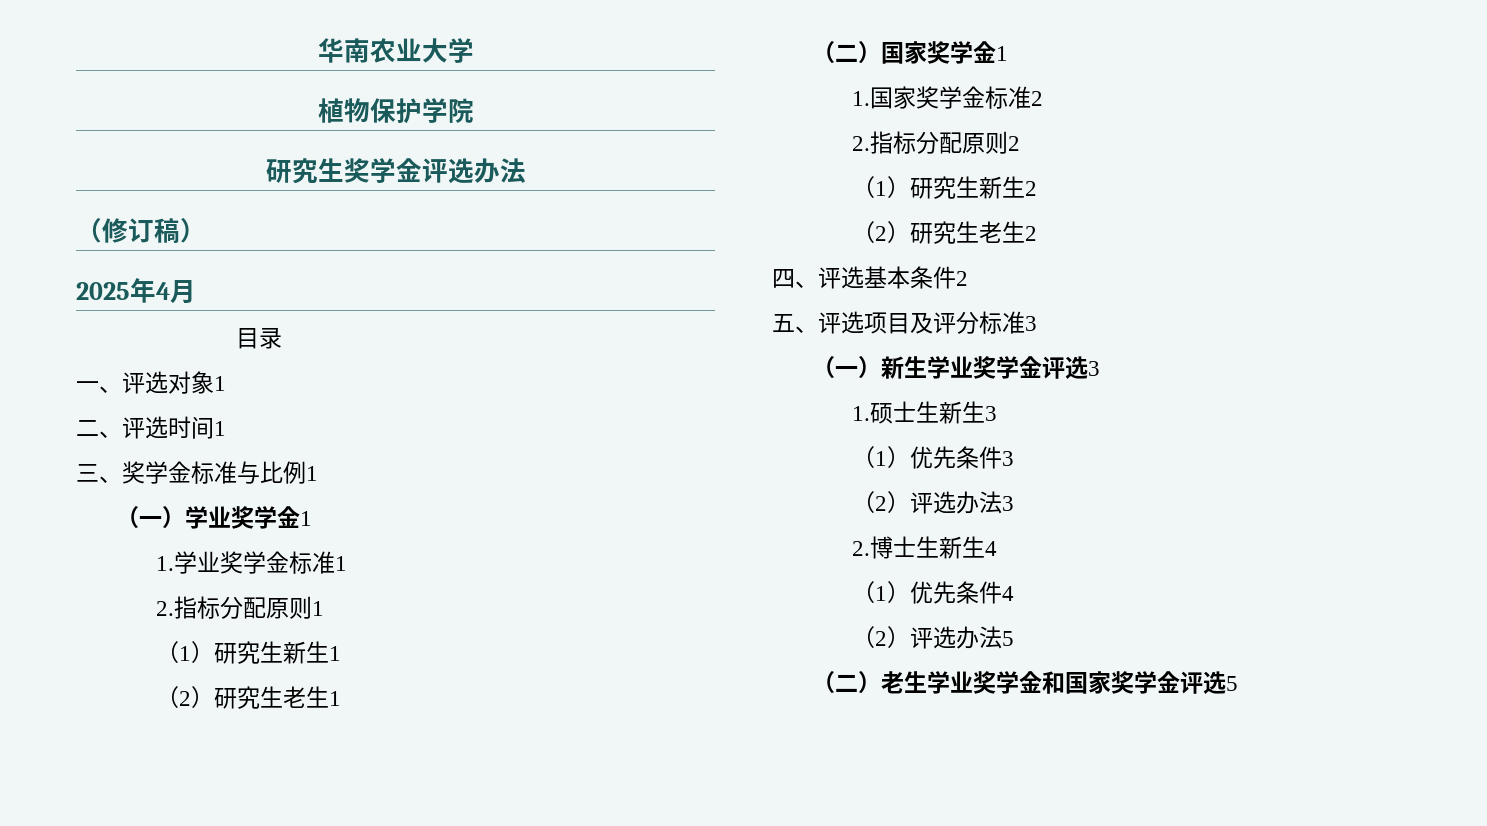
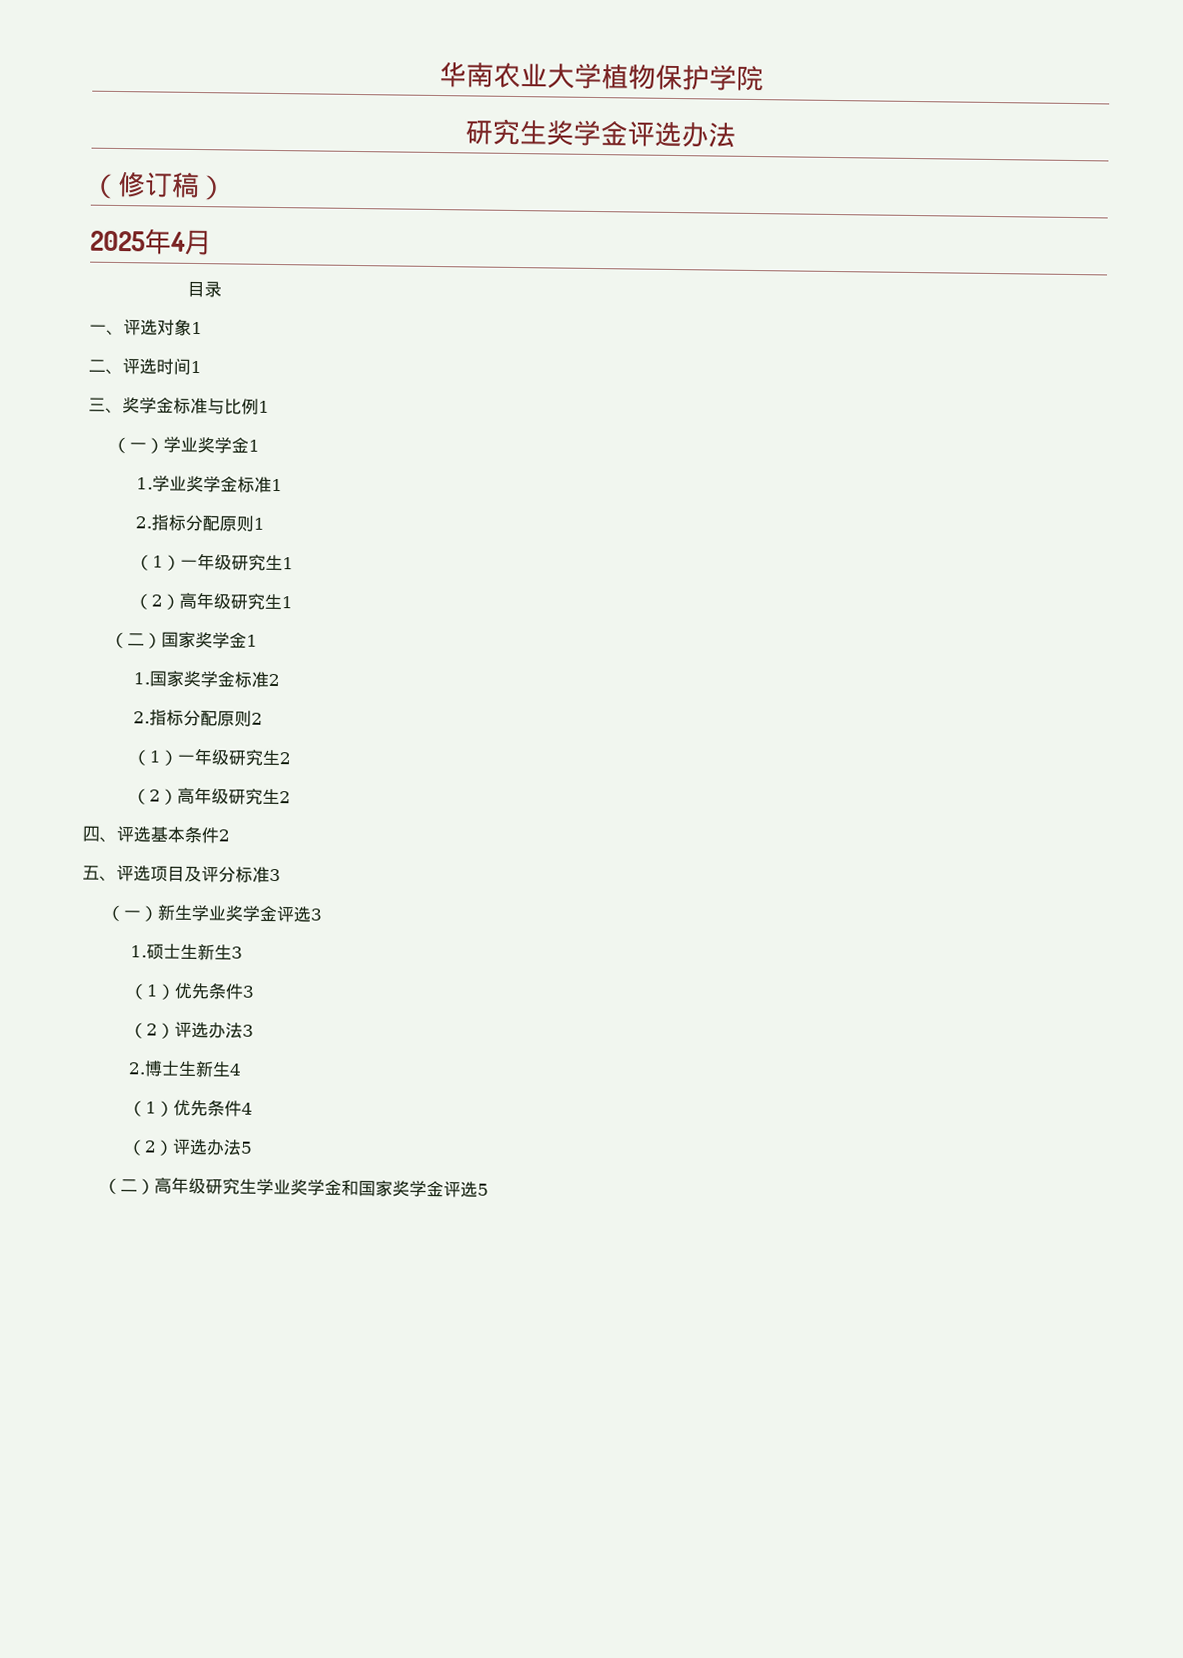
(474, 50) // -> (602, 76) none
[213,641,306,664] 研究生新 -> [180,553,267,571] 一年级研究
[213,686,306,709] 研究生老 -> [179,592,266,610] 高年级研究
[909,176,1002,199] 研究生新 -> [177,748,264,766] 一年级研究
[909,221,1002,244] 研究生老 -> [177,787,264,805] 高年级研究
[880,671,904,694] 老 -> [153,1176,240,1195] 高年级研究

